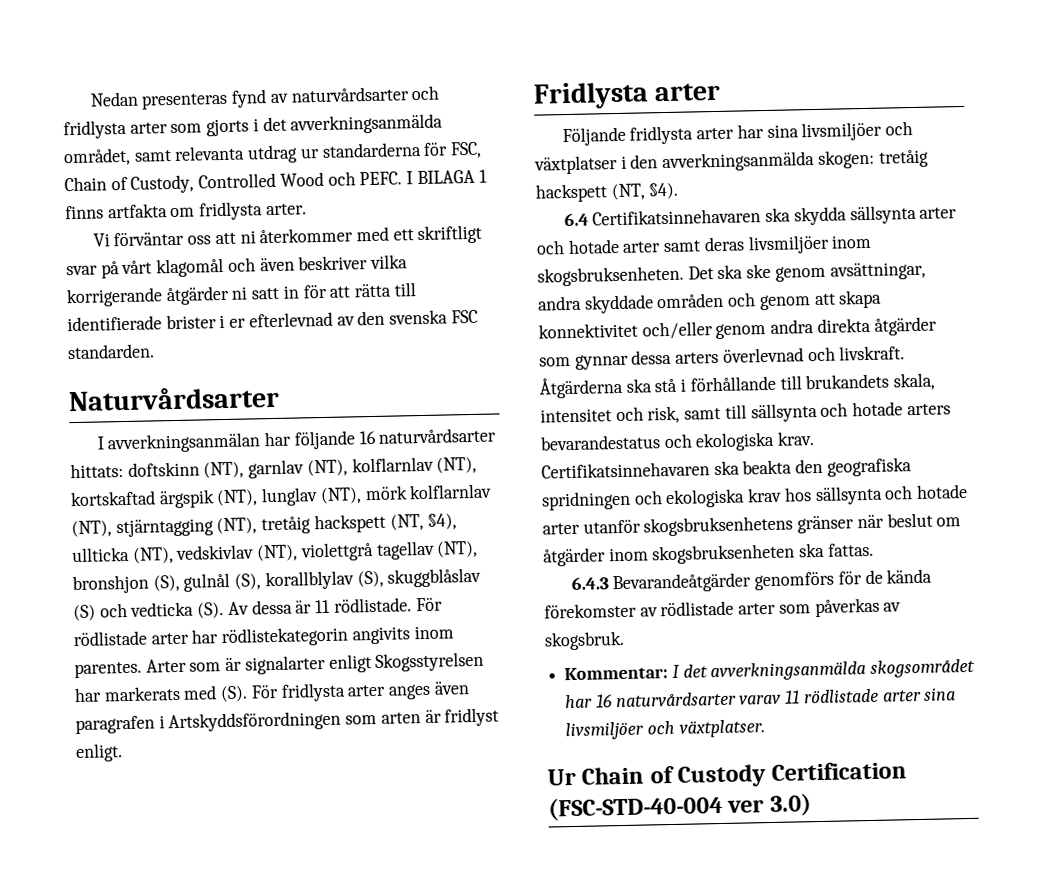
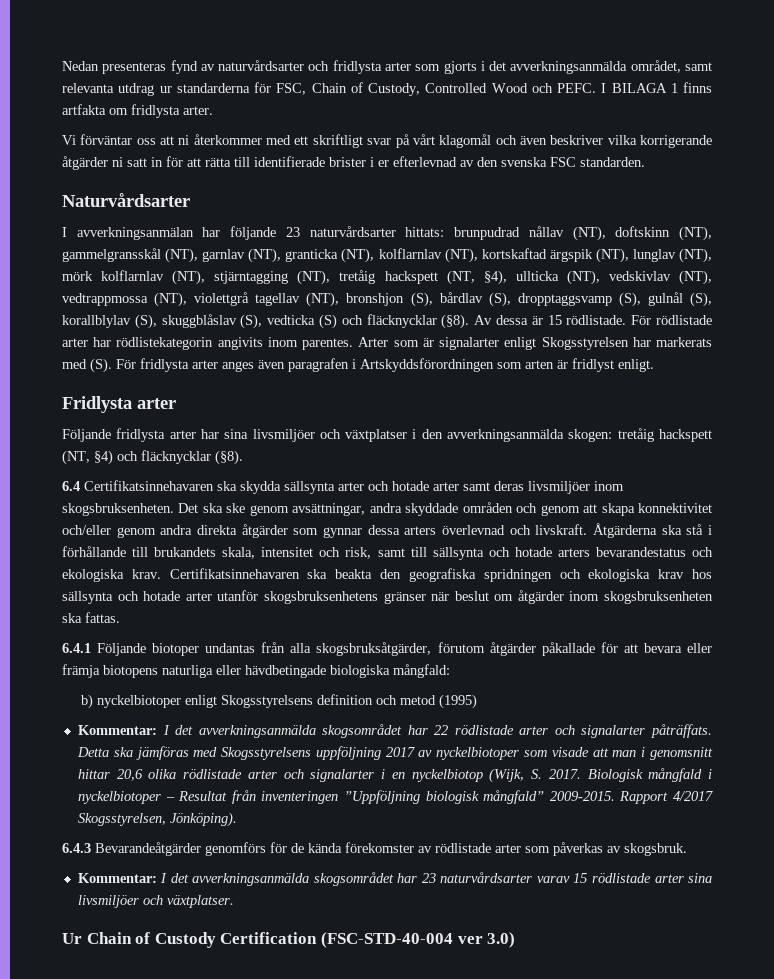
[358,430,376,445] 16 -> [285,227,300,237] 23
[127,459,305,479] doftskinn (NT), garnlav -> [454,226,713,241] [62,248,339,263] brunpudrad nållav (NT), doftskinn (NT), gammelgransskål (NT), garnlav (NT), granticka
(299, 553) none -> [62,292,188,307] vedtrappmossa (NT),
(180, 583) none -> [439,292,641,307] bårdlav (S), dropptaggsvamp (S),
[73,601,225,622] (S) och vedticka (S). -> [240,314,470,329] (S), vedticka (S) och fläcknycklar (§8).
[315,599,331,614] 11 -> [547,315,562,325] 15
[648,182,680,200] §4). -> [94,450,243,465] §4) och fläcknycklar (§8).
(874, 549) none -> [62,642,713,656] [62,664,450,678] [80,694,477,709] [77,724,712,738] [76,746,713,760] [77,768,712,783] [77,790,713,804] [77,812,237,827] // 6.4.1 Följande biotoper undantas från alla skogsbruksåtgärder, förutom åtgärder påkallade för att bevara eller främja biotopens naturliga eller hävdbetingade biologiska mångfald: // b) nyckelbiotoper enligt Skogsstyrelsens definition och metod (1995) // Kommentar: I det avverkningsanmälda skogsområdet har 22 rödlistade arter och signalarter påträffats. Detta ska jämföras med Skogsstyrelsens uppföljning 2017 av nyckelbiotoper som visade att man i genomsnitt hittar 20,6 olika rödlistade arter och signalarter i en nyckelbiotop (Wijk, S. 2017. Biologisk mångfald i nyckelbiotoper – Resultat från inventeringen ”Uppföljning biologisk mångfald” 2009-2015. Rapport 4/2017 Skogsstyrelsen, Jönköping).
[595,694,612,708] 16 -> [421,873,436,883] 23
[785,690,801,704] 11 -> [573,873,588,883] 15

